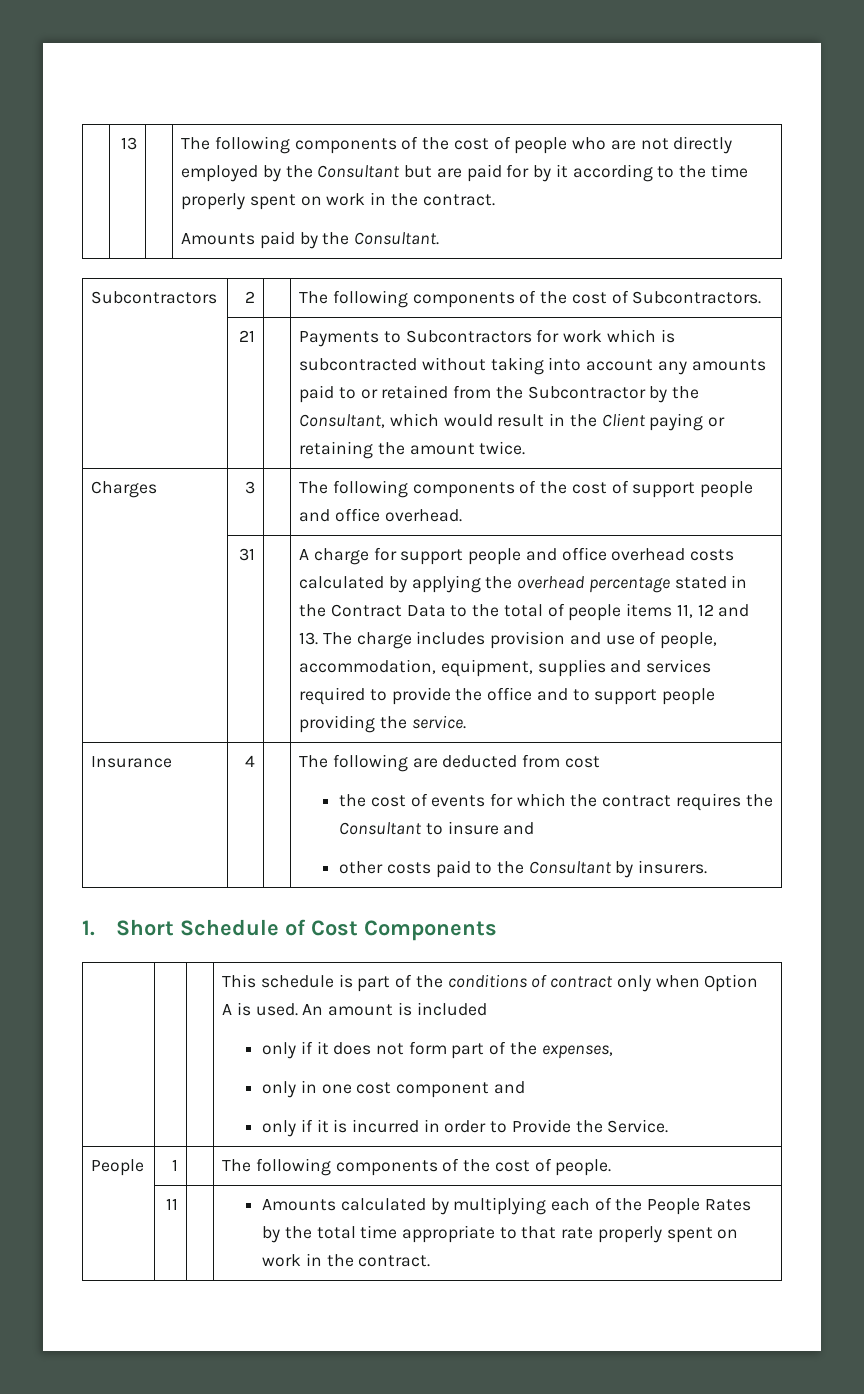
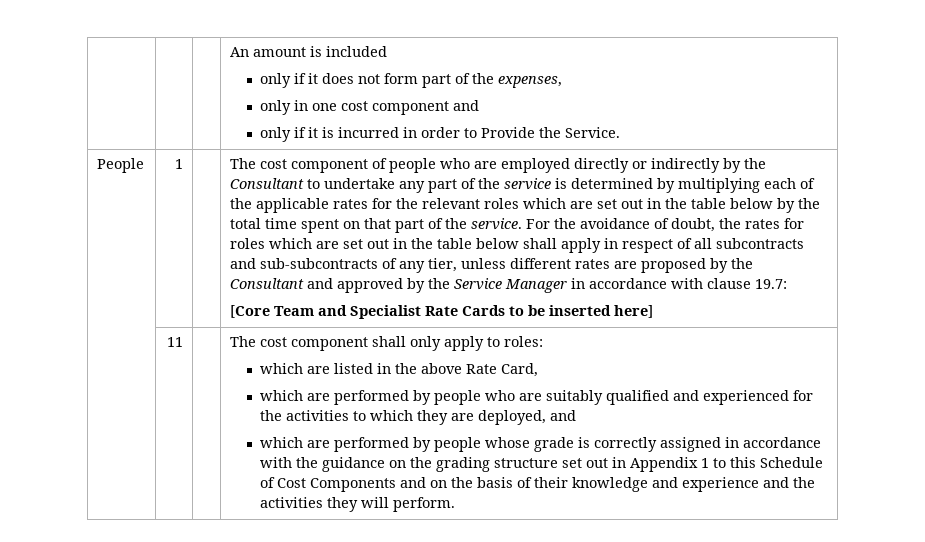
[120,137,137,150] [181,136,733,154] [181,164,748,182] [181,192,495,210] [181,231,440,249] [91,291,218,304] [244,291,255,303] [299,290,762,308] [238,330,255,342] [299,329,675,347] [299,357,766,375] [299,385,700,403] [299,413,726,431] [299,441,526,459] [91,481,158,498] [244,481,255,494] [299,480,754,498] [299,508,462,522] [238,548,255,561] [299,547,735,565] [299,575,748,593] [299,603,750,621] [299,631,718,649] [299,659,712,677] [299,687,716,705] [299,715,466,733] [91,756,173,768] [244,755,255,767] [299,754,600,772] [339,793,773,811] [339,821,535,835] [339,860,708,878] [82,919,498,941] [222,974,759,992] [222,1002,298,1016] | 13 | | The following components of the cost of people who are not directly employed by the Consultant but are paid for by it according to the time properly spent on work in the contract. // Amounts paid by the Consultant. // Subcontractors | 2 | | The following components of the cost of Subcontractors. // | 21 | | Payments to Subcontractors for work which is subcontracted without taking into account any amounts paid to or retained from the Subcontractor by the Consultant, which would result in the Client paying or retaining the amount twice. // Charges | 3 | | The following components of the cost of support people and office overhead. // | 31 | | A charge for support people and office overhead costs calculated by applying the overhead percentage stated in the Contract Data to the total of people items 11, 12 and 13. The charge includes provision and use of people, accommodation, equipment, supplies and services required to provide the office and to support people providing the service. // Insurance | 4 | | The following are deducted from cost // the cost of events for which the contract requires the Consultant to insure and // other costs paid to the Consultant by insurers. // 1. Short Schedule of Cost Components // | | | This schedule is part of the conditions of contract only when Option A is used. -> (230, 52) | | |
[256,1158,612,1176] [165,1198,178,1210] [262,1197,751,1215] [262,1225,739,1243] [262,1253,431,1267] following components of the cost of people. // | 11 | | Amounts calculated by multiplying each of the People Rates by the total time appropriate to that rate properly spent on work in the contract. -> [260,158,767,173] [230,178,816,193] [230,198,821,213] [230,218,805,233] [230,238,805,253] [230,258,754,273] [230,278,788,293] [230,305,654,319] [166,337,183,347] [230,336,544,351] [260,363,539,377] [260,390,814,405] [260,410,577,425] [260,437,822,452] [260,457,824,472] [260,477,816,492] [260,497,456,512] cost component of people who are employed directly or indirectly by the Consultant to undertake any part of the service is determined by multiplying each of the applicable rates for the relevant roles which are set out in the table below by the total time spent on that part of the service. For the avoidance of doubt, the rates for roles which are set out in the table below shall apply in respect of all subcontracts and sub-subcontracts of any tier, unless different rates are proposed by the Consultant and approved by the Service Manager in accordance with clause 19.7: // [Core Team and Specialist Rate Cards to be inserted here] // | 11 | | The cost component shall only apply to roles: // which are listed in the above Rate Card, // which are performed by people who are suitably qualified and experienced for the activities to which they are deployed, and // which are performed by people whose grade is correctly assigned in accordance with the guidance on the grading structure set out in Appendix 1 to this Schedule of Cost Components and on the basis of their knowledge and experience and the activities they will perform.

